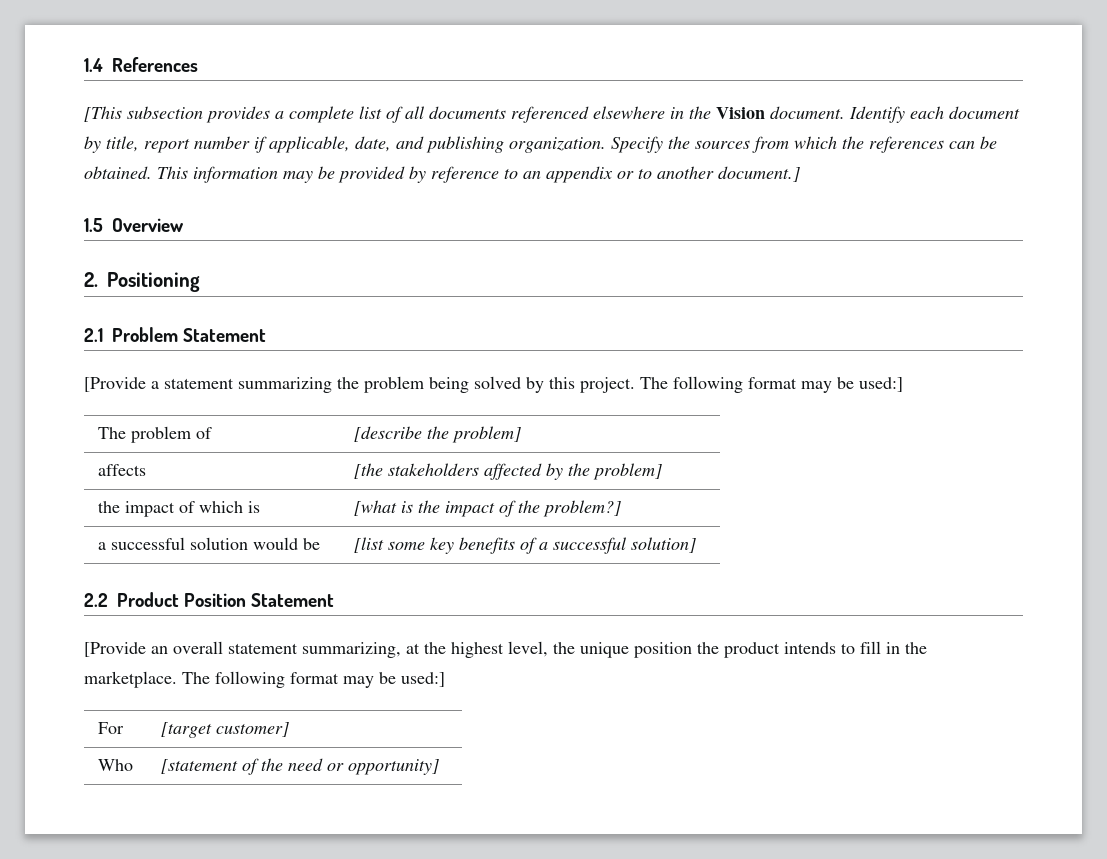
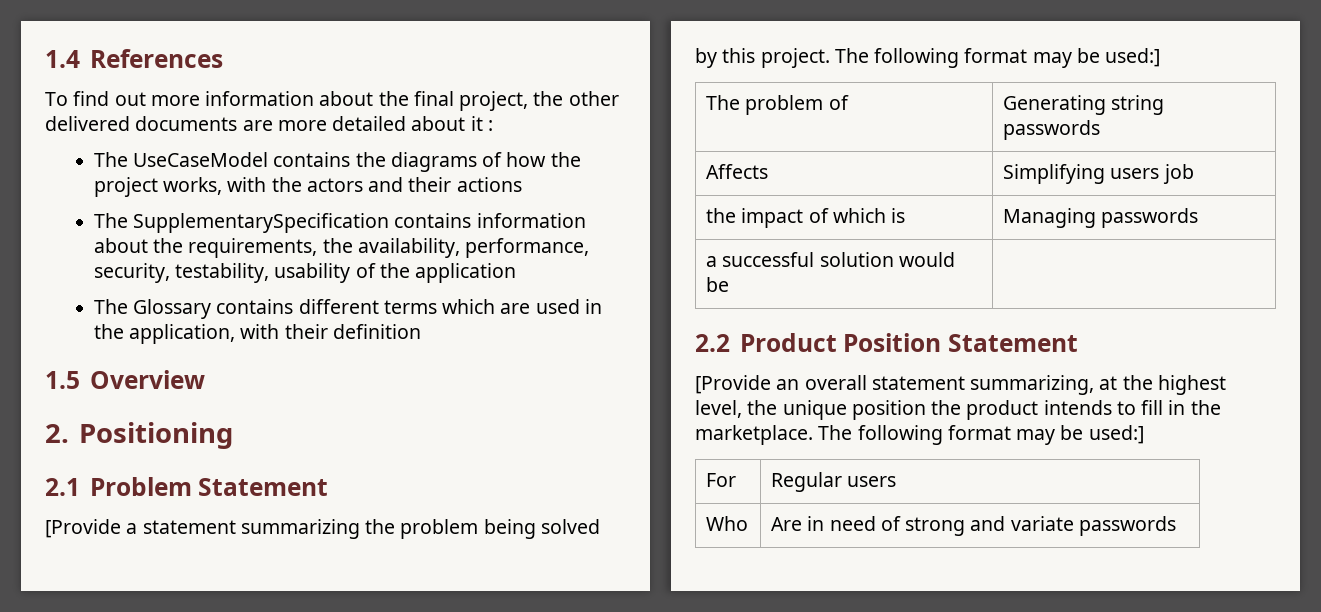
[84,106,1020,123] [84,136,997,153] [84,166,800,183] [This subsection provides a complete list of all documents referenced elsewhere in the Vision document. Identify each document by title, report number if applicable, date, and publishing organization. Specify the sources from which the references can be obtained. This information may be provided by reference to an appendix or to another document.] -> [45,91,619,111] [45,116,493,131] [93,152,581,172] [93,177,522,197] [93,213,586,233] [93,238,590,258] [93,263,517,283] [93,299,603,319] [93,324,421,344] To find out more information about the final project, the other delivered documents are more detailed about it : // The UseCaseModel contains the diagrams of how the project works, with the actors and their actions // The SupplementarySpecification contains information about the requirements, the availability, performance, security, testability, usability of the application // The Glossary contains different terms which are used in the application, with their definition
[353,426,521,443] [97,464,146,476] [353,463,662,480] [describe the problem] // affects | [the stakeholders affected by the problem] -> [1003,95,1165,115] [1003,120,1101,140] [706,164,769,179] [1003,164,1194,184] Generating string passwords // Affects | Simplifying users job
[353,500,621,517] [what is the impact of the problem?] -> [1003,208,1199,228] Managing passwords
[353,537,696,554] [list some key benefits of a successful solution] -> (730, 284) none
[160,722,289,738] [target customer] -> [771,472,897,492] Regular users
[160,758,439,775] [statement of the need or opportunity] -> [771,516,1177,536] Are in need of strong and variate passwords

